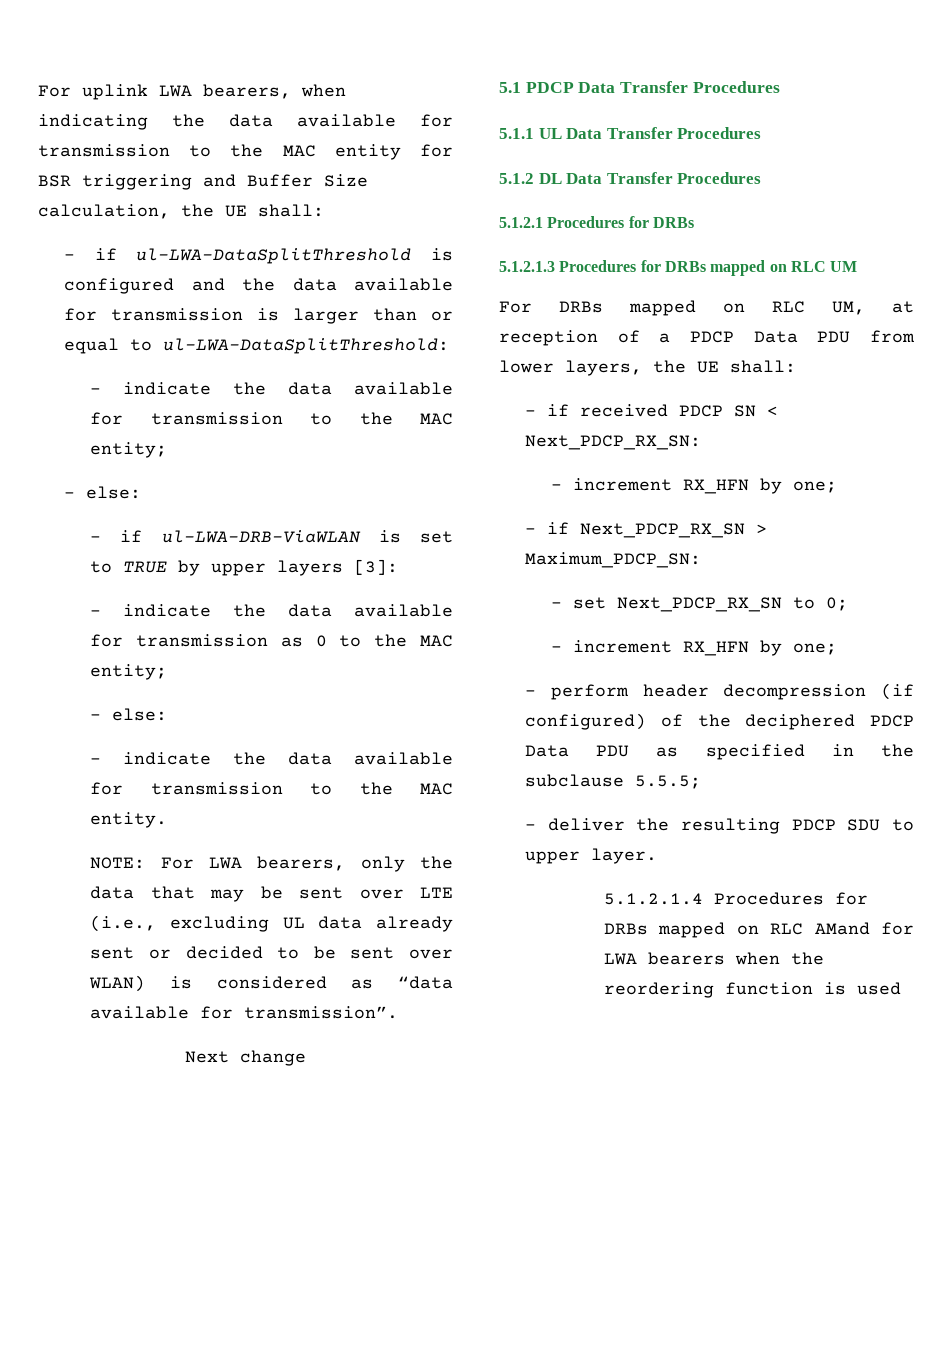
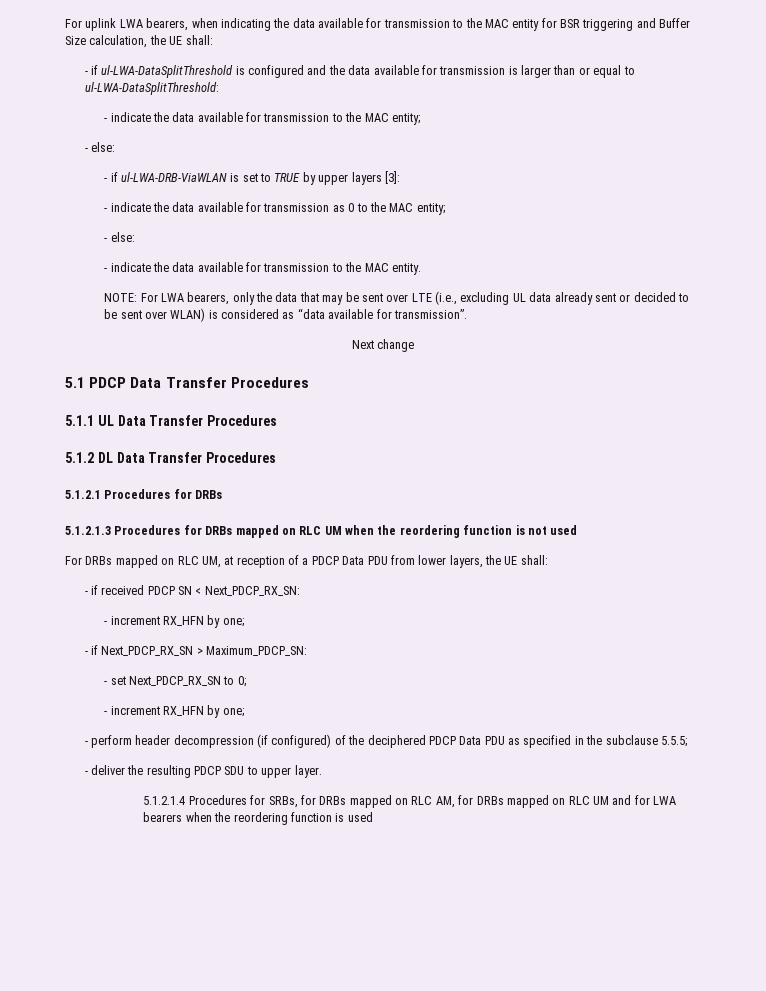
(858, 266) none -> [345,525,578,538] when the reordering function is not used
[603,922,870,938] DRBs mapped on RLC AMand -> [268,795,632,808] SRBs, for DRBs mapped on RLC AM, for DRBs mapped on RLC UM and

